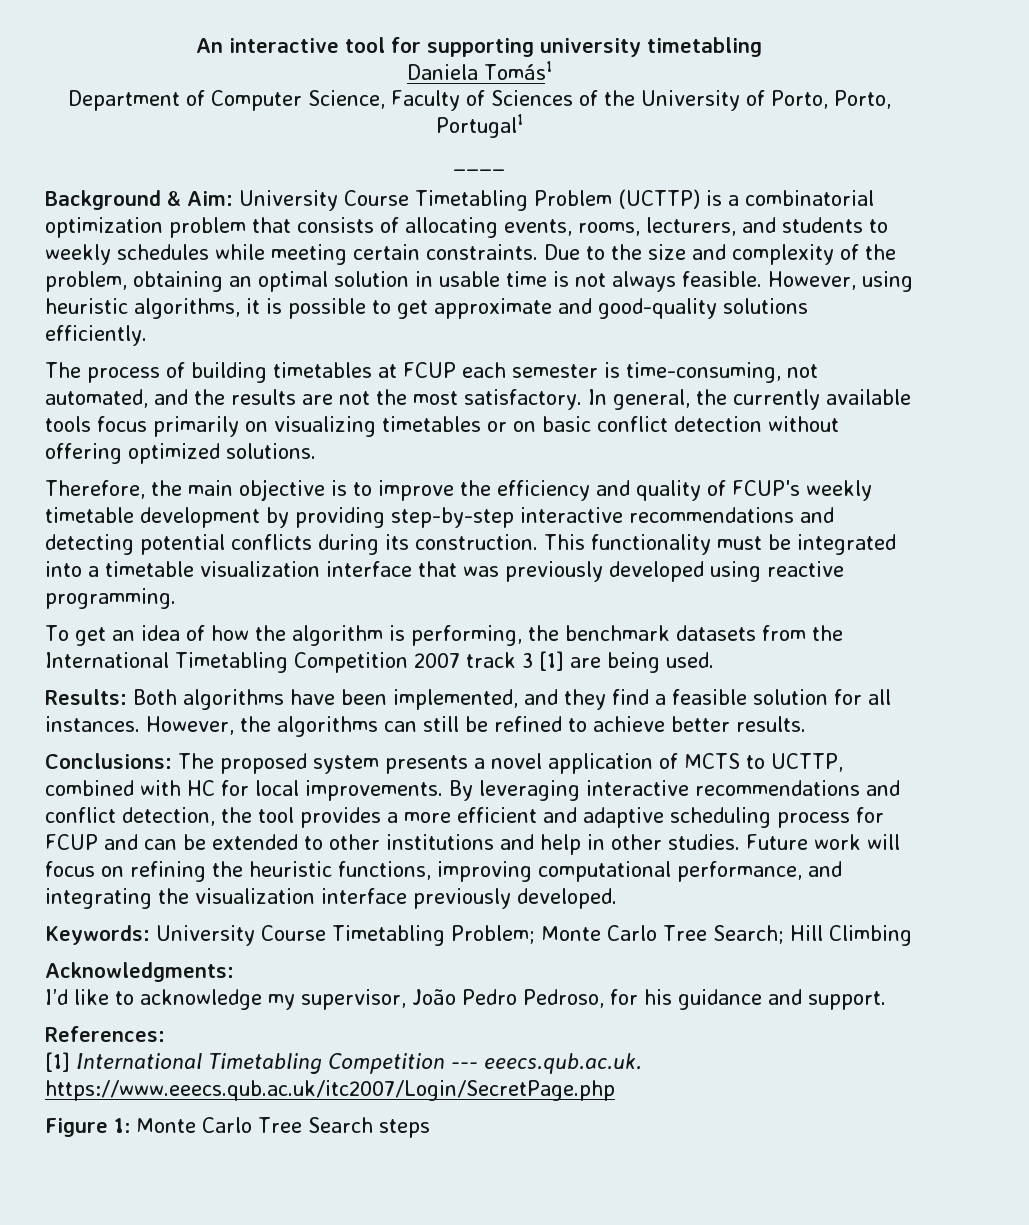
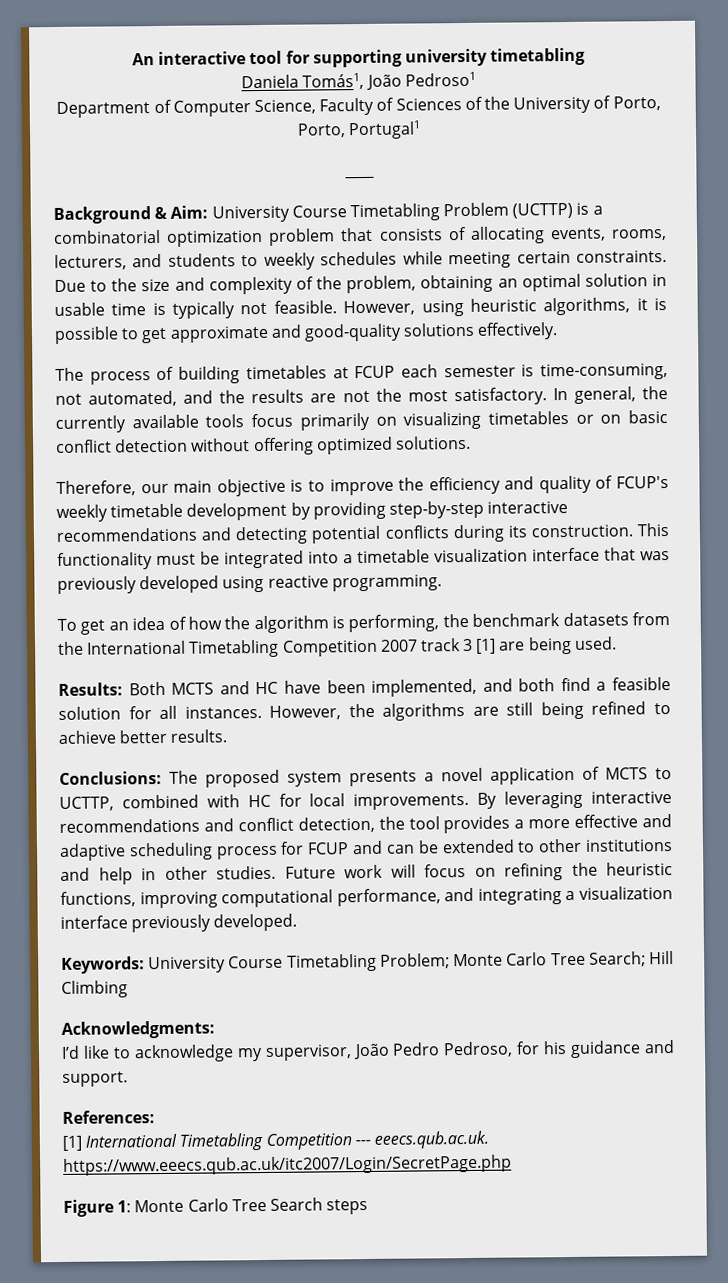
[483,61,552,80] Tomás1 -> [302,71,476,90] Tomás1, João Pedroso1
[575,271,676,292] not always -> [172,301,268,319] typically not
[45,325,147,346] efficiently. -> [477,322,559,340] effectively.
[151,480,182,496] the -> [140,483,169,494] our
[183,689,284,710] algorithms -> [171,681,279,695] MCTS and HC
[564,689,606,710] they -> [518,678,556,692] both
[384,716,488,732] can still be -> [472,701,584,720] are still being
[457,807,537,823] efficient -> [574,814,639,828] effective
[158,888,189,904] the -> [565,890,576,901] a

